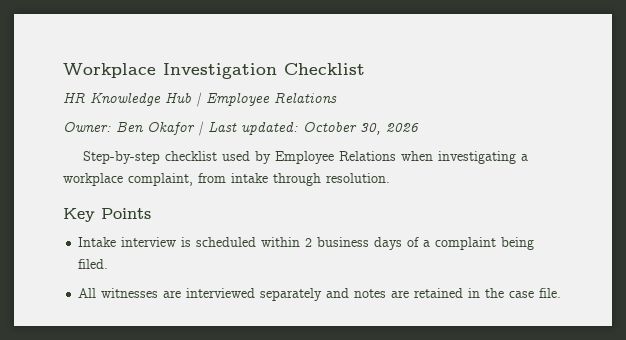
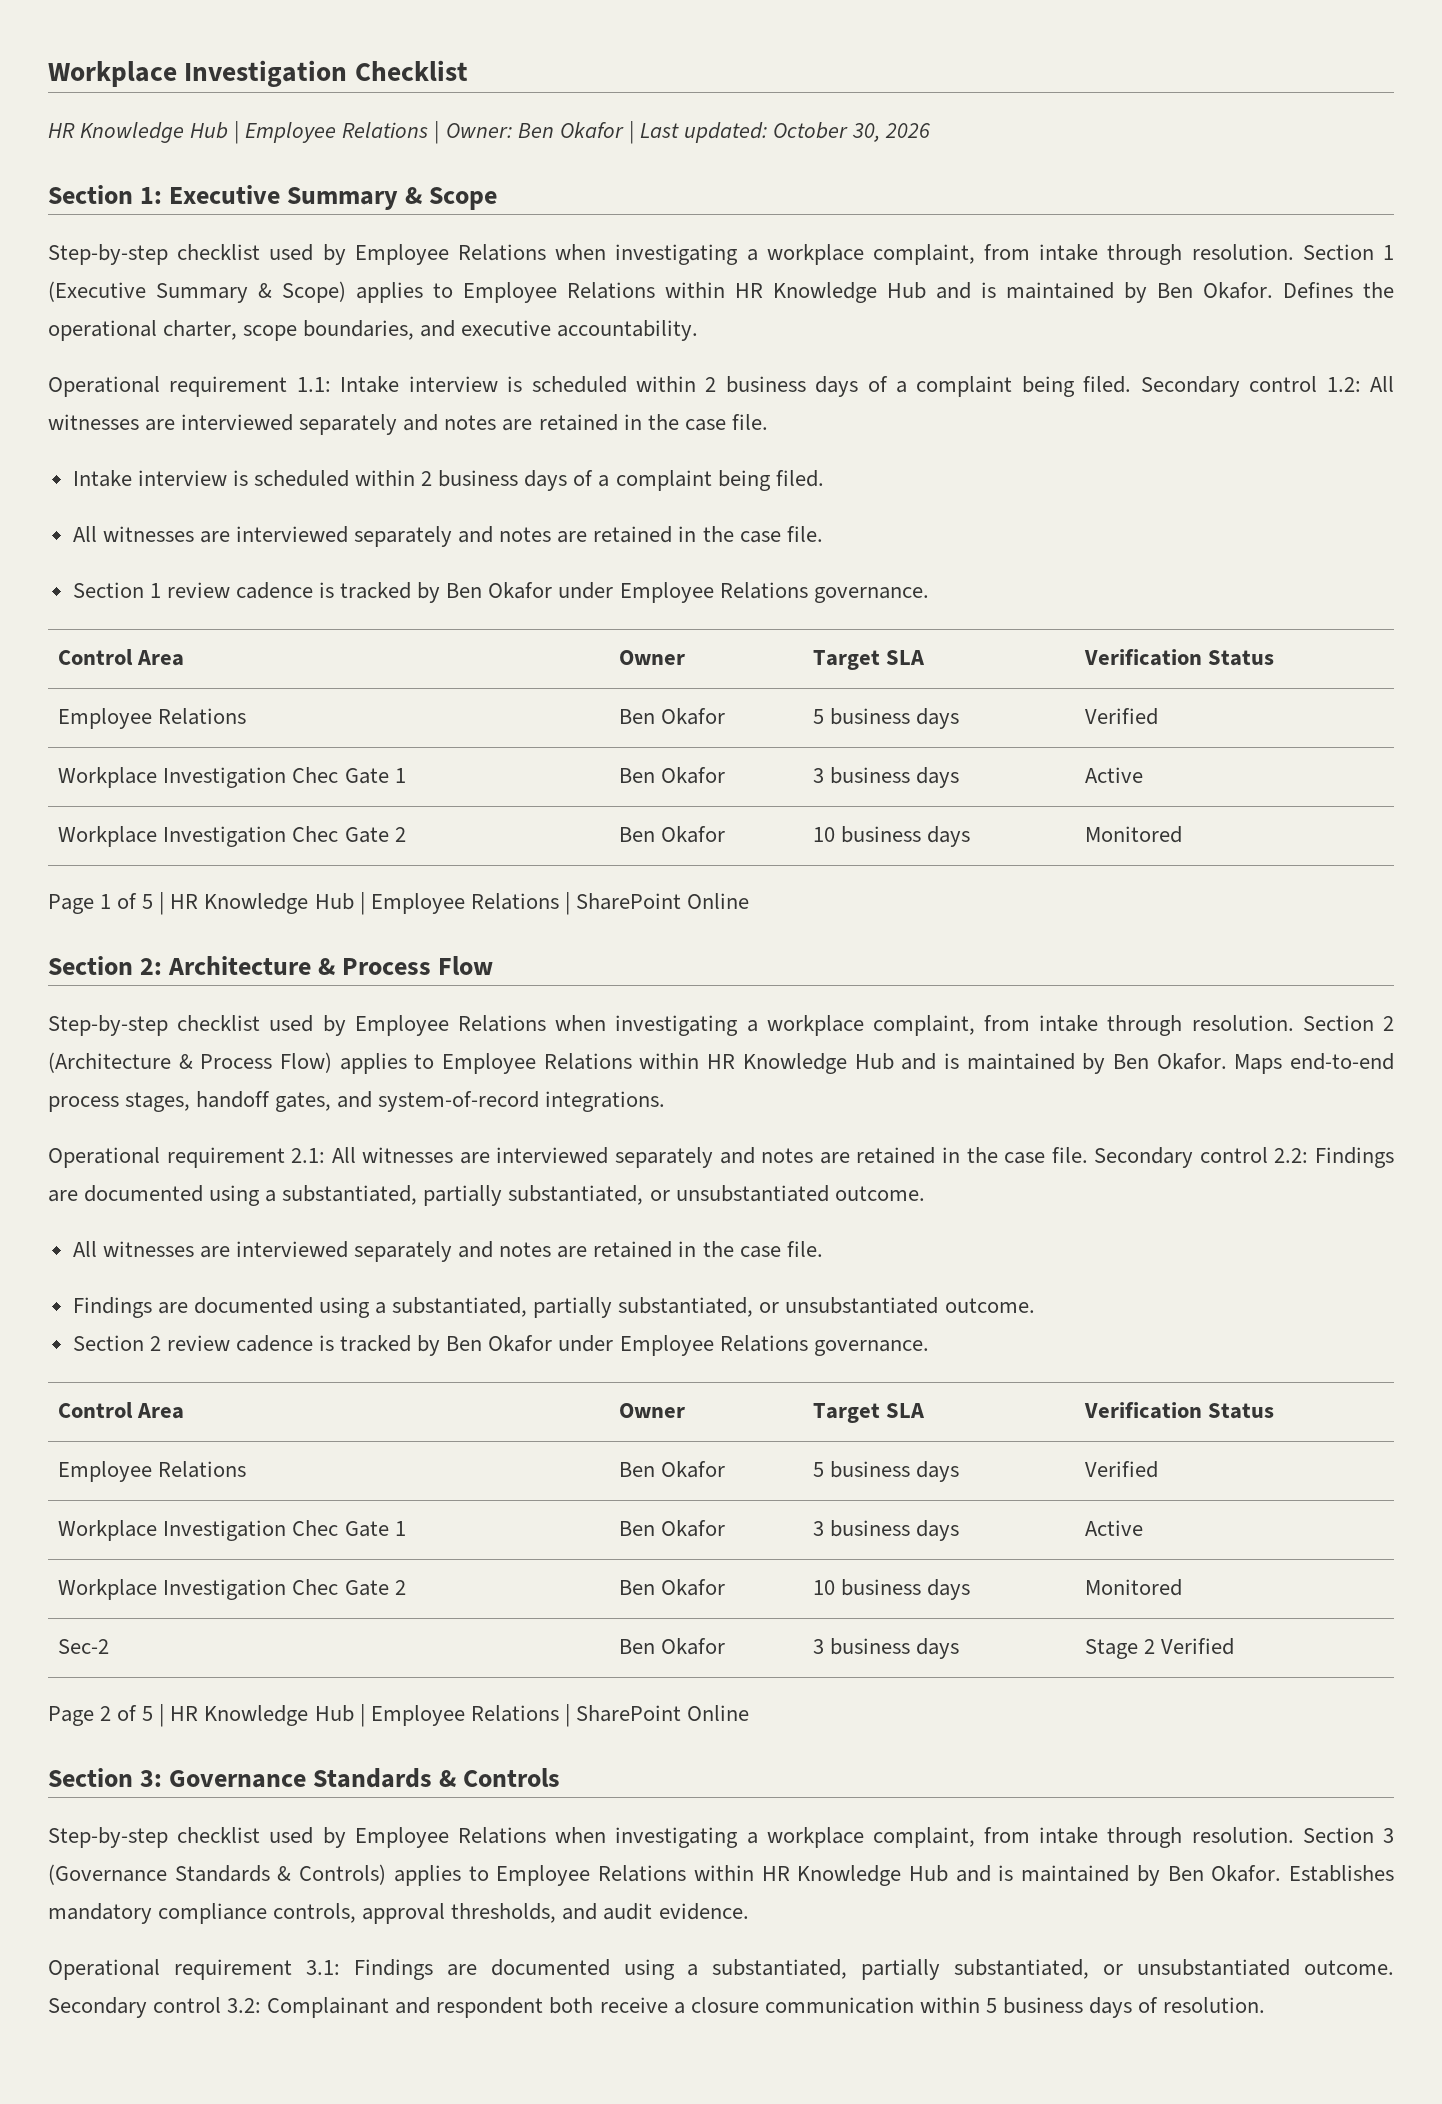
(337, 97) // -> [434,121,440,144] |
(419, 127) none -> [48,185,498,210] // Section 1: Executive Summary & Scope
[63,208,151,222] // Key Points -> [1302,244,1394,260] [48,281,1394,303] [48,320,699,341] [48,376,1395,397] [48,414,768,435] Section 1 (Executive Summary & Scope) applies to Employee Relations within HR Knowledge Hub and is maintained by Ben Okafor. Defines the operational charter, scope boundaries, and executive accountability. // Operational requirement 1.1: Intake interview is scheduled within 2 business days of a complaint being filed. Secondary control 1.2: All witnesses are interviewed separately and notes are retained in the case file.
(562, 293) none -> [72,582,929,603] [58,649,185,666] [619,650,686,665] [813,650,926,670] [1084,649,1275,666] [58,708,247,729] [619,708,726,725] [813,708,960,729] [1085,708,1159,725] [58,767,406,788] [619,767,726,784] [813,767,960,788] [1085,767,1144,783] [58,826,406,847] [619,826,726,843] [813,826,971,847] [1085,826,1183,843] [48,892,749,915] [48,956,494,975] [48,1015,1394,1036] [48,1052,1395,1074] [48,1091,666,1112] [48,1147,1394,1168] [48,1185,925,1206] [72,1241,823,1262] [72,1297,1035,1318] [72,1335,929,1356] [58,1402,185,1419] [619,1403,686,1418] [813,1403,926,1423] [1084,1402,1275,1419] [58,1461,247,1482] [619,1461,726,1478] [813,1461,960,1482] [1085,1461,1159,1478] [58,1520,406,1541] [619,1520,726,1537] [813,1520,960,1541] [1085,1520,1144,1536] [58,1579,406,1600] [619,1579,726,1596] [813,1579,971,1600] [1085,1579,1183,1596] [58,1639,110,1654] [619,1638,726,1655] [813,1638,960,1659] [1085,1638,1235,1659] [48,1704,749,1727] [48,1768,561,1788] [48,1827,1394,1848] [48,1864,1394,1886] [48,1903,749,1924] [48,1959,1394,1980] [48,1997,1266,2018] // Section 1 review cadence is tracked by Ben Okafor under Employee Relations governance. // Control Area | Owner | Target SLA | Verification Status // Employee Relations | Ben Okafor | 5 business days | Verified // Workplace Investigation Chec Gate 1 | Ben Okafor | 3 business days | Active // Workplace Investigation Chec Gate 2 | Ben Okafor | 10 business days | Monitored // Page 1 of 5 | HR Knowledge Hub | Employee Relations | SharePoint Online // Section 2: Architecture & Process Flow // Step-by-step checklist used by Employee Relations when investigating a workplace complaint, from intake through resolution. Section 2 (Architecture & Process Flow) applies to Employee Relations within HR Knowledge Hub and is maintained by Ben Okafor. Maps end-to-end process stages, handoff gates, and system-of-record integrations. // Operational requirement 2.1: All witnesses are interviewed separately and notes are retained in the case file. Secondary control 2.2: Findings are documented using a substantiated, partially substantiated, or unsubstantiated outcome. // All witnesses are interviewed separately and notes are retained in the case file. // Findings are documented using a substantiated, partially substantiated, or unsubstantiated outcome. // Section 2 review cadence is tracked by Ben Okafor under Employee Relations governance. // Control Area | Owner | Target SLA | Verification Status // Employee Relations | Ben Okafor | 5 business days | Verified // Workplace Investigation Chec Gate 1 | Ben Okafor | 3 business days | Active // Workplace Investigation Chec Gate 2 | Ben Okafor | 10 business days | Monitored // Sec-2 | Ben Okafor | 3 business days | Stage 2 Verified // Page 2 of 5 | HR Knowledge Hub | Employee Relations | SharePoint Online // Section 3: Governance Standards & Controls // Step-by-step checklist used by Employee Relations when investigating a workplace complaint, from intake through resolution. Section 3 (Governance Standards & Controls) applies to Employee Relations within HR Knowledge Hub and is maintained by Ben Okafor. Establishes mandatory compliance controls, approval thresholds, and audit evidence. // Operational requirement 3.1: Findings are documented using a substantiated, partially substantiated, or unsubstantiated outcome. Secondary control 3.2: Complainant and respondent both receive a closure communication within 5 business days of resolution.

